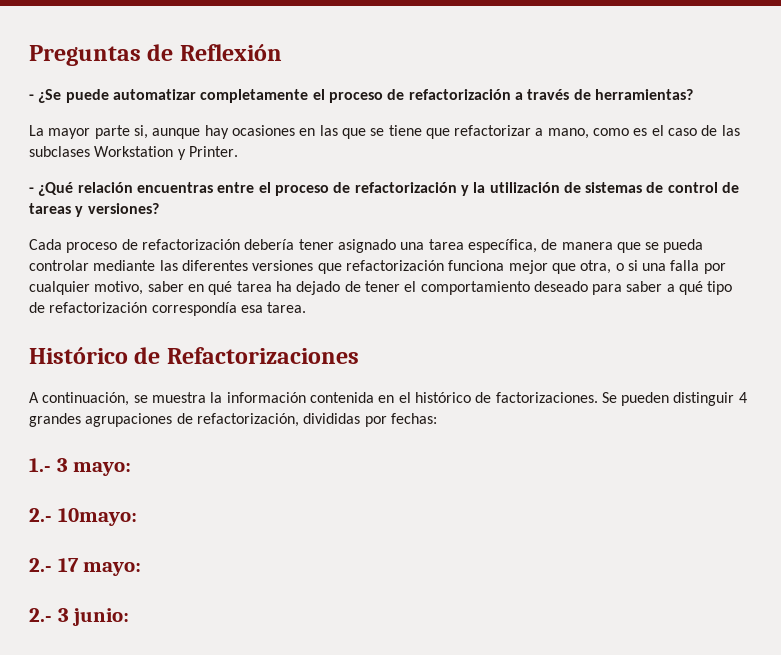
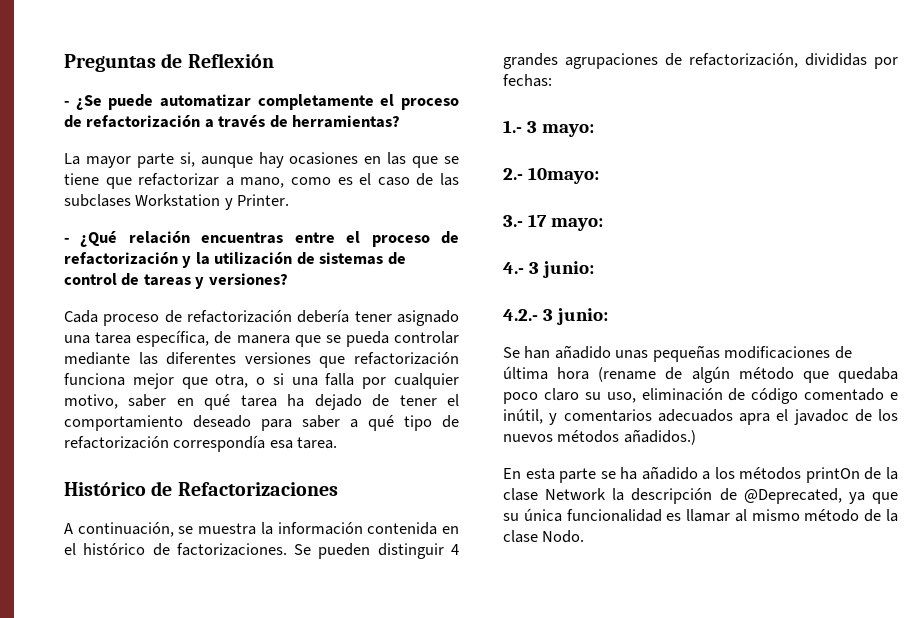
[29,558,52,572] 2.- -> [503,215,523,227] 3.-
[29,608,130,626] 2.- 3 junio: -> [503,261,594,278] [503,308,608,325] [503,345,852,362] [503,366,898,383] [503,388,898,404] [503,408,898,425] [503,429,696,445] [503,466,898,483] [503,488,898,504] [503,508,898,522] [503,530,585,543] 4.- 3 junio: // 4.2.- 3 junio: // Se han añadido unas pequeñas modificaciones de última hora (rename de algún método que quedaba poco claro su uso, eliminación de código comentado e inútil, y comentarios adecuados apra el javadoc de los nuevos métodos añadidos.) // En esta parte se ha añadido a los métodos printOn de la clase Network la descripción de @Deprecated, ya que su única funcionalidad es llamar al mismo método de la clase Nodo.

